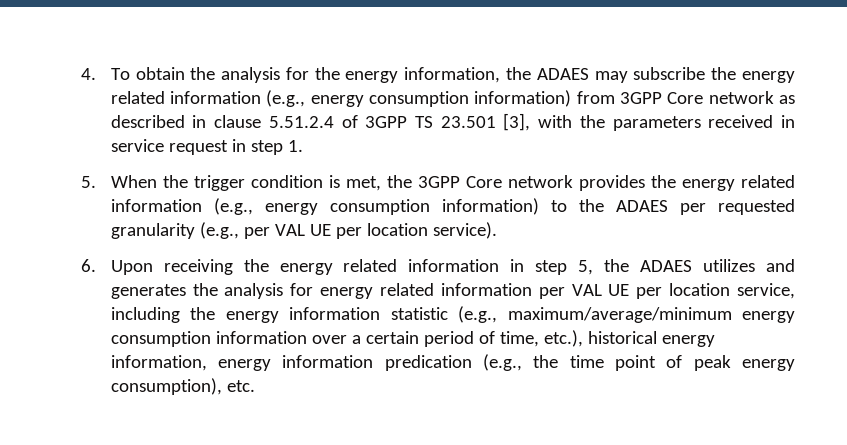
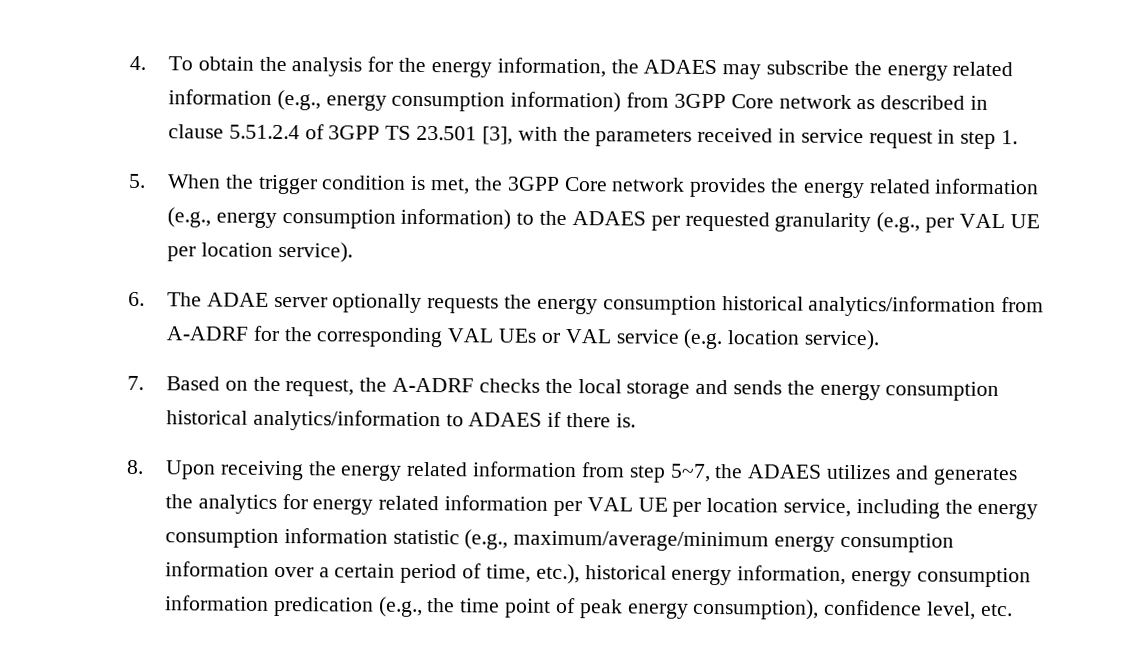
(97, 265) none -> [167,292,1045,317] [166,325,880,351] [127,375,1000,402] [166,409,636,432] [126,459,145,475] The ADAE server optionally requests the energy consumption historical analytics/information from A-ADRF for the corresponding VAL UEs or VAL service (e.g. location service). // 7. Based on the request, the A-ADRF checks the local storage and sends the energy consumption historical analytics/information to ADAES if there is. // 8.
[510,259,594,275] in step 5, -> [580,462,711,483] from step 5~7,
[224,283,284,299] analysis -> [197,494,277,514] analytics
(279, 317) none -> [165,528,280,549] consumption
(272, 365) none -> [916,567,1031,588] consumption
(222, 386) none -> [824,599,976,620] confidence level,

